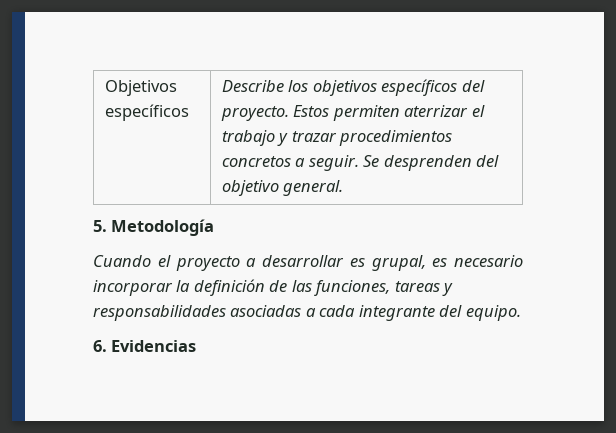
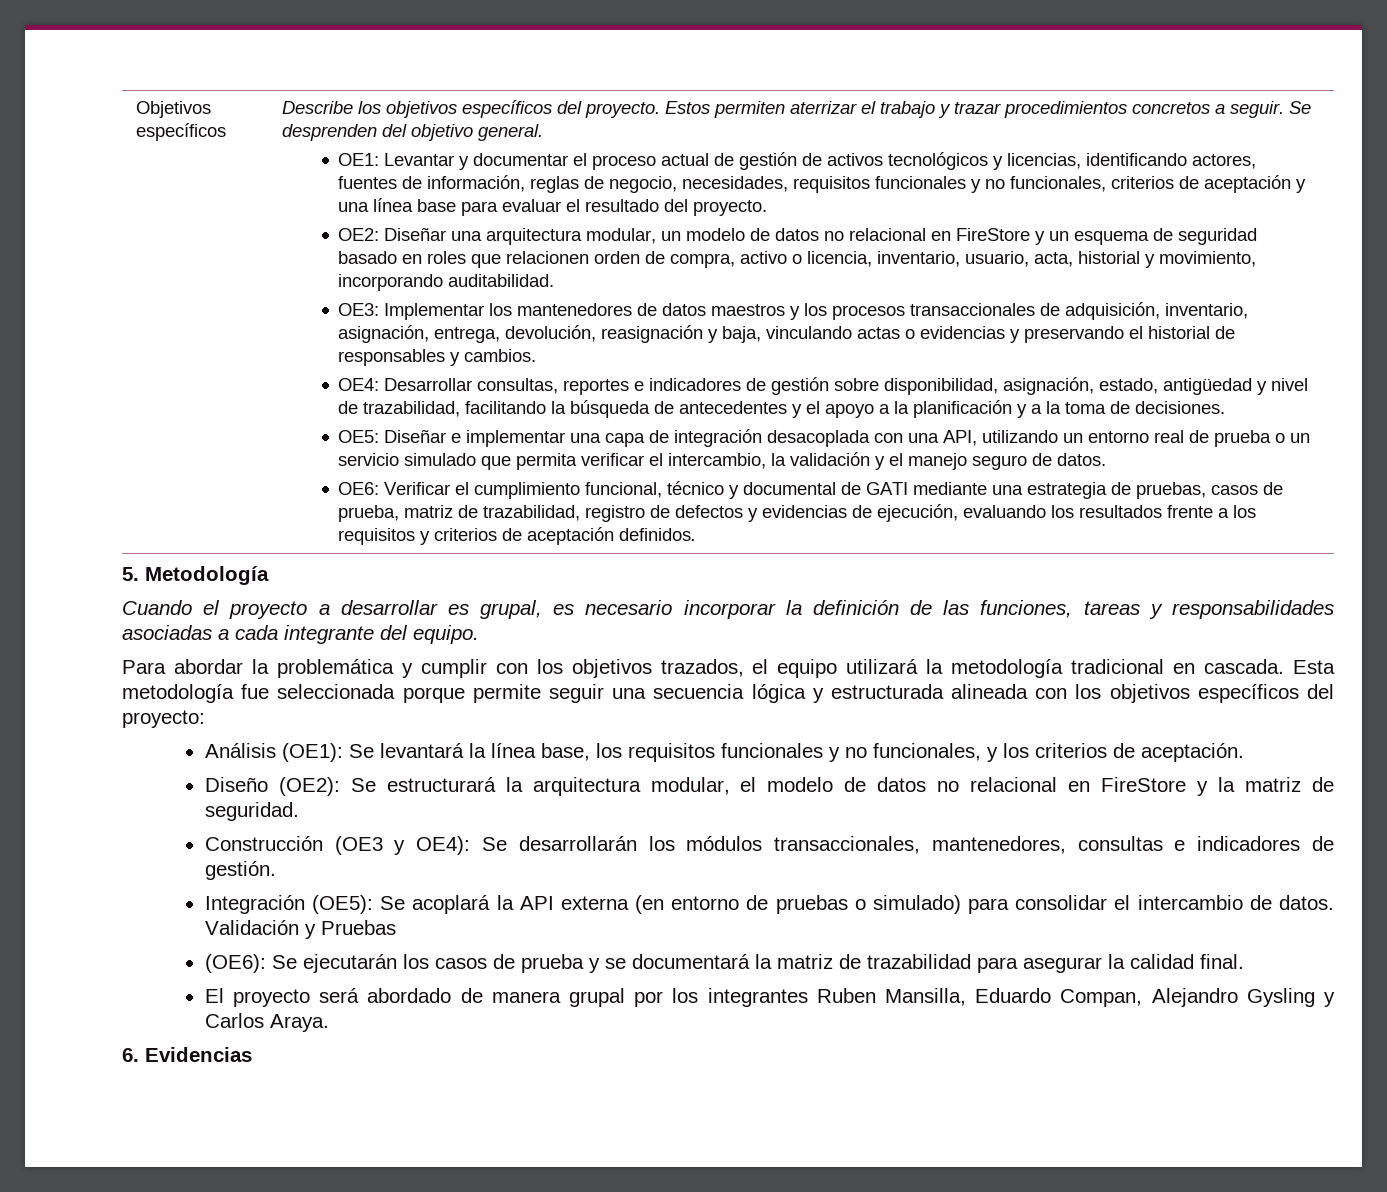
(344, 188) none -> [338,152,1257,170] [338,175,1307,193] [338,198,768,216] [338,227,1258,245] [338,251,1257,268] [338,274,555,291] [338,302,1249,320] [338,325,1236,343] [338,349,537,366] [338,377,1309,395] [338,400,1226,418] [338,429,1311,447] [338,452,1107,470] [338,481,1284,499] [338,504,1257,522] [338,527,697,545] // OE1: Levantar y documentar el proceso actual de gestión de activos tecnológicos y licencias, identificando actores, fuentes de información, reglas de negocio, necesidades, requisitos funcionales y no funcionales, criterios de aceptación y una línea base para evaluar el resultado del proyecto. // OE2: Diseñar una arquitectura modular, un modelo de datos no relacional en FireStore y un esquema de seguridad basado en roles que relacionen orden de compra, activo o licencia, inventario, usuario, acta, historial y movimiento, incorporando auditabilidad. // OE3: Implementar los mantenedores de datos maestros y los procesos transaccionales de adquisición, inventario, asignación, entrega, devolución, reasignación y baja, vinculando actas o evidencias y preservando el historial de responsables y cambios. // OE4: Desarrollar consultas, reportes e indicadores de gestión sobre disponibilidad, asignación, estado, antigüedad y nivel de trazabilidad, facilitando la búsqueda de antecedentes y el apoyo a la planificación y a la toma de decisiones. // OE5: Diseñar e implementar una capa de integración desacoplada con una API, utilizando un entorno real de prueba o un servicio simulado que permita verificar el intercambio, la validación y el manejo seguro de datos. // OE6: Verificar el cumplimiento funcional, técnico y documental de GATI mediante una estrategia de pruebas, casos de prueba, matriz de trazabilidad, registro de defectos y evidencias de ejecución, evaluando los resultados frente a los requisitos y criterios de aceptación definidos.
(521, 313) none -> [122,659,1335,678] [122,684,1334,703] [122,710,205,728] [204,743,1244,762] [204,777,1334,796] [204,802,299,821] [204,836,1335,855] [204,861,276,880] [204,895,1335,914] [204,920,396,939] [204,954,1244,973] [204,988,1335,1007] [204,1013,329,1032] // Para abordar la problemática y cumplir con los objetivos trazados, el equipo utilizará la metodología tradicional en cascada. Esta metodología fue seleccionada porque permite seguir una secuencia lógica y estructurada alineada con los objetivos específicos del proyecto: // Análisis (OE1): Se levantará la línea base, los requisitos funcionales y no funcionales, y los criterios de aceptación. // Diseño (OE2): Se estructurará la arquitectura modular, el modelo de datos no relacional en FireStore y la matriz de seguridad. // Construcción (OE3 y OE4): Se desarrollarán los módulos transaccionales, mantenedores, consultas e indicadores de gestión. // Integración (OE5): Se acoplará la API externa (en entorno de pruebas o simulado) para consolidar el intercambio de datos. Validación y Pruebas // (OE6): Se ejecutarán los casos de prueba y se documentará la matriz de trazabilidad para asegurar la calidad final. // El proyecto será abordado de manera grupal por los integrantes Ruben Mansilla, Eduardo Compan, Alejandro Gysling y Carlos Araya.

